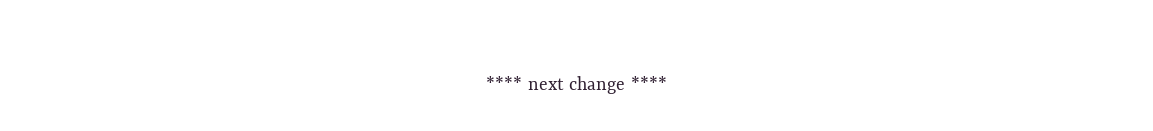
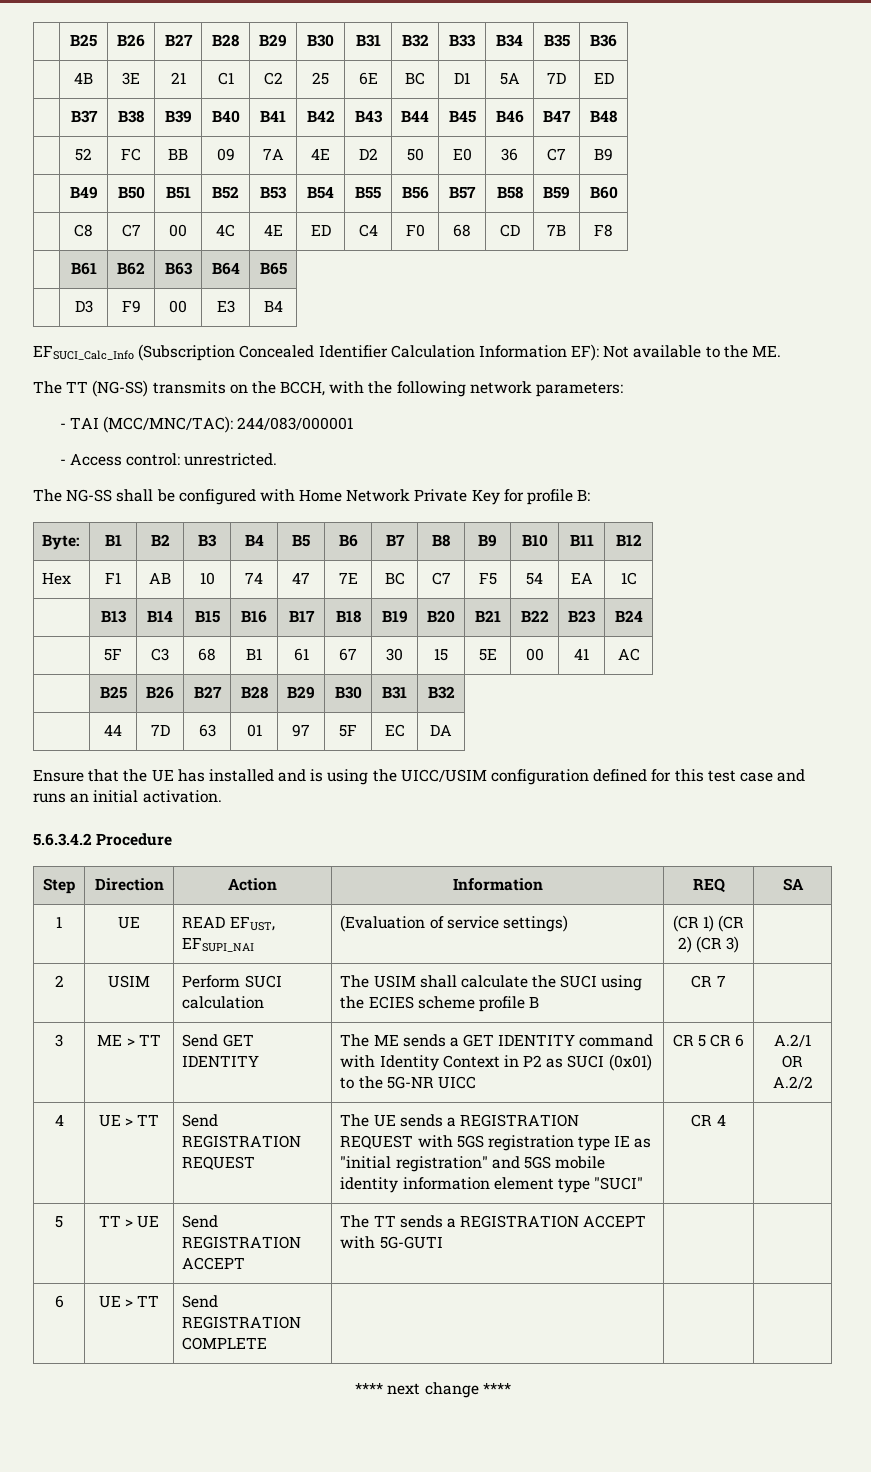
(486, 83) none -> [70,34,97,47] [117,34,145,47] [164,34,193,46] [212,34,239,47] [259,34,287,47] [307,34,334,47] [355,34,381,47] [401,34,429,47] [449,34,476,47] [496,34,523,47] [543,34,570,47] [590,34,617,47] [74,72,93,84] [122,72,140,85] [170,72,186,84] [217,72,234,85] [263,72,283,85] [312,72,329,85] [358,72,378,85] [405,72,425,85] [454,72,470,84] [499,72,520,85] [547,72,566,84] [593,72,614,84] [70,110,98,123] [118,110,144,123] [164,110,192,123] [211,110,240,123] [260,110,286,122] [306,110,335,122] [354,110,383,123] [401,110,429,122] [448,110,476,123] [495,110,524,123] [543,110,571,122] [590,110,617,123] [75,148,92,161] [121,148,141,161] [168,148,188,160] [216,148,235,161] [262,148,284,160] [311,148,330,160] [358,148,378,160] [406,148,424,161] [452,148,472,161] [501,148,518,161] [547,148,566,161] [594,148,613,161] [69,186,98,199] [117,186,145,199] [165,186,191,199] [212,186,239,199] [260,186,287,199] [307,186,334,199] [355,186,381,199] [401,186,429,199] [449,186,476,199] [496,186,523,199] [543,186,570,199] [589,186,618,199] [74,224,93,237] [121,224,141,237] [169,224,187,237] [216,224,235,237] [263,224,283,236] [310,224,331,236] [358,224,378,237] [405,224,425,237] [453,224,471,237] [499,224,520,237] [547,224,566,236] [594,224,613,237] [70,262,97,275] [117,262,145,275] [164,262,193,275] [211,262,240,275] [259,262,287,275] [74,300,93,313] [121,300,141,313] [169,300,187,313] [216,300,235,313] [263,300,283,312] [33,344,782,361] [33,380,624,397] [59,416,354,433] [59,453,278,466] [33,489,591,505] [42,534,80,550] [104,534,122,546] [150,534,170,546] [198,534,217,547] [244,534,264,546] [292,534,310,547] [338,534,358,547] [385,534,405,546] [432,534,450,547] [478,534,497,547] [521,534,548,547] [569,534,594,546] [615,534,642,546] [42,572,72,585] [105,572,121,584] [149,572,171,584] [199,572,215,585] [245,572,263,584] [292,572,310,584] [338,572,358,584] [384,572,405,585] [431,572,451,585] [478,572,497,585] [526,572,543,585] [570,572,593,584] [620,572,637,585] [100,610,127,623] [147,610,173,622] [194,610,220,623] [241,610,267,623] [288,610,315,622] [335,610,361,623] [381,610,408,623] [427,610,455,623] [474,610,501,622] [520,610,549,622] [568,610,596,623] [614,610,643,622] [104,648,122,661] [151,648,169,661] [198,648,216,661] [246,648,262,660] [293,648,309,661] [339,648,357,661] [386,648,403,661] [434,648,448,661] [478,648,497,661] [525,648,544,661] [574,648,589,660] [617,648,640,661] [99,686,127,699] [146,686,174,699] [193,686,222,698] [240,686,268,699] [287,686,315,699] [334,686,362,699] [382,686,407,699] [427,686,455,699] [104,724,122,736] [150,724,170,736] [198,724,216,737] [246,724,262,737] [292,724,310,737] [339,724,357,737] [384,724,405,737] [430,724,452,736] [33,769,806,785] [33,790,222,803] [33,833,173,846] [43,878,75,894] [94,878,164,891] [228,878,277,891] [452,878,543,891] [692,878,725,893] [782,878,804,891] [56,916,62,928] [118,916,140,929] [182,916,275,931] [182,937,255,952] [340,915,568,932] [672,915,745,932] [677,936,740,953] [54,975,64,987] [108,975,150,988] [182,975,282,988] [182,996,265,1009] [340,975,643,991] [340,996,540,1012] [691,975,726,988] [55,1034,63,1047] [97,1034,161,1046] [182,1034,254,1047] [182,1055,260,1067] [340,1034,654,1047] [340,1054,652,1071] [340,1076,476,1089] [672,1034,745,1047] [774,1034,811,1047] [782,1055,803,1068] [772,1076,813,1089] [54,1114,64,1126] [98,1114,160,1127] [182,1114,219,1127] [182,1135,302,1148] [182,1156,256,1170] [340,1114,580,1127] [340,1135,652,1151] [340,1156,606,1172] [340,1177,644,1193] [691,1114,726,1127] [55,1215,63,1228] [98,1215,160,1228] [182,1215,219,1228] [182,1236,302,1249] [182,1257,246,1270] [340,1215,647,1228] [340,1236,443,1249] [54,1295,64,1308] [98,1295,160,1308] [182,1295,219,1308] [182,1316,302,1329] [182,1337,268,1350] | B25 | B26 | B27 | B28 | B29 | B30 | B31 | B32 | B33 | B34 | B35 | B36 // | 4B | 3E | 21 | C1 | C2 | 25 | 6E | BC | D1 | 5A | 7D | ED // | B37 | B38 | B39 | B40 | B41 | B42 | B43 | B44 | B45 | B46 | B47 | B48 // | 52 | FC | BB | 09 | 7A | 4E | D2 | 50 | E0 | 36 | C7 | B9 // | B49 | B50 | B51 | B52 | B53 | B54 | B55 | B56 | B57 | B58 | B59 | B60 // | C8 | C7 | 00 | 4C | 4E | ED | C4 | F0 | 68 | CD | 7B | F8 // | B61 | B62 | B63 | B64 | B65 // | D3 | F9 | 00 | E3 | B4 // EFSUCI_Calc_Info (Subscription Concealed Identifier Calculation Information EF): Not available to the ME. // The TT (NG-SS) transmits on the BCCH, with the following network parameters: // - TAI (MCC/MNC/TAC): 244/083/000001 // - Access control: unrestricted. // The NG-SS shall be configured with Home Network Private Key for profile B: // Byte: | B1 | B2 | B3 | B4 | B5 | B6 | B7 | B8 | B9 | B10 | B11 | B12 // Hex | F1 | AB | 10 | 74 | 47 | 7E | BC | C7 | F5 | 54 | EA | 1C // | B13 | B14 | B15 | B16 | B17 | B18 | B19 | B20 | B21 | B22 | B23 | B24 // | 5F | C3 | 68 | B1 | 61 | 67 | 30 | 15 | 5E | 00 | 41 | AC // | B25 | B26 | B27 | B28 | B29 | B30 | B31 | B32 // | 44 | 7D | 63 | 01 | 97 | 5F | EC | DA // Ensure that the UE has installed and is using the UICC/USIM configuration defined for this test case and runs an initial activation. // 5.6.3.4.2 Procedure // Step | Direction | Action | Information | REQ | SA // 1 | UE | READ EFUST, EFSUPI_NAI | (Evaluation of service settings) | (CR 1) (CR 2) (CR 3) | // 2 | USIM | Perform SUCI calculation | The USIM shall calculate the SUCI using the ECIES scheme profile B | CR 7 | // 3 | ME > TT | Send GET IDENTITY | The ME sends a GET IDENTITY command with Identity Context in P2 as SUCI (0x01) to the 5G-NR UICC | CR 5 CR 6 | A.2/1 OR A.2/2 // 4 | UE > TT | Send REGISTRATION REQUEST | The UE sends a REGISTRATION REQUEST with 5GS registration type IE as "initial registration" and 5GS mobile identity information element type "SUCI" | CR 4 | // 5 | TT > UE | Send REGISTRATION ACCEPT | The TT sends a REGISTRATION ACCEPT with 5G-GUTI | | // 6 | UE > TT | Send REGISTRATION COMPLETE | | | //

